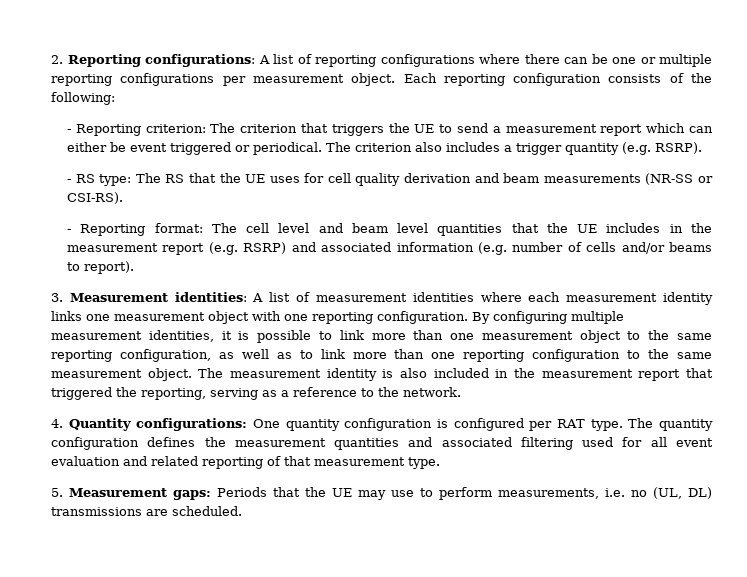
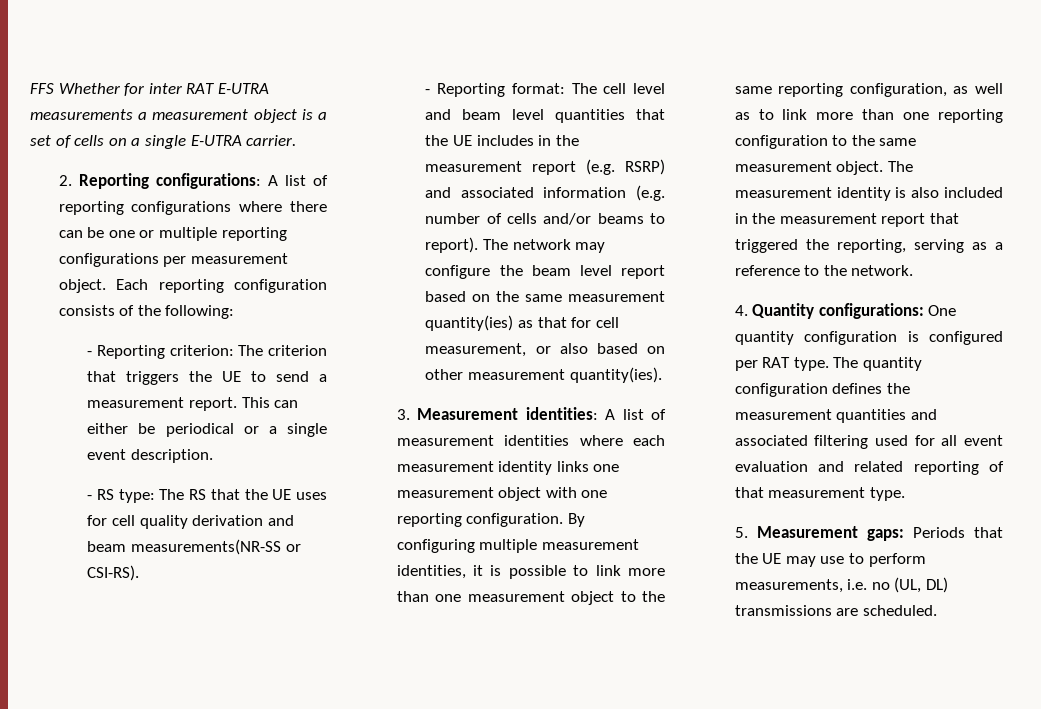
(51, 59) none -> [30,83,269,96] [30,109,327,123] [30,135,297,149] FFS Whether for inter RAT E-UTRA measurements a measurement object is a set of cells on a single E-UTRA carrier. //
[600,123,686,136] report which -> [188,397,270,411] report. This
[130,142,703,155] event triggered or periodical. The criterion also includes a trigger quantity (e.g. RSRP). -> [165,423,327,437] [87,449,213,463] periodical or a single event description.
[543,173,694,185] measurements (NR-SS -> [130,539,281,555] measurements(NR-SS
(135, 267) none -> [482,239,606,253] [425,265,665,279] [425,291,665,302] [425,315,619,331] [425,343,665,357] [425,367,662,383] The network may configure the beam level report based on the same measurement quantity(ies) as that for cell measurement, or also based on other measurement quantity(ies).

